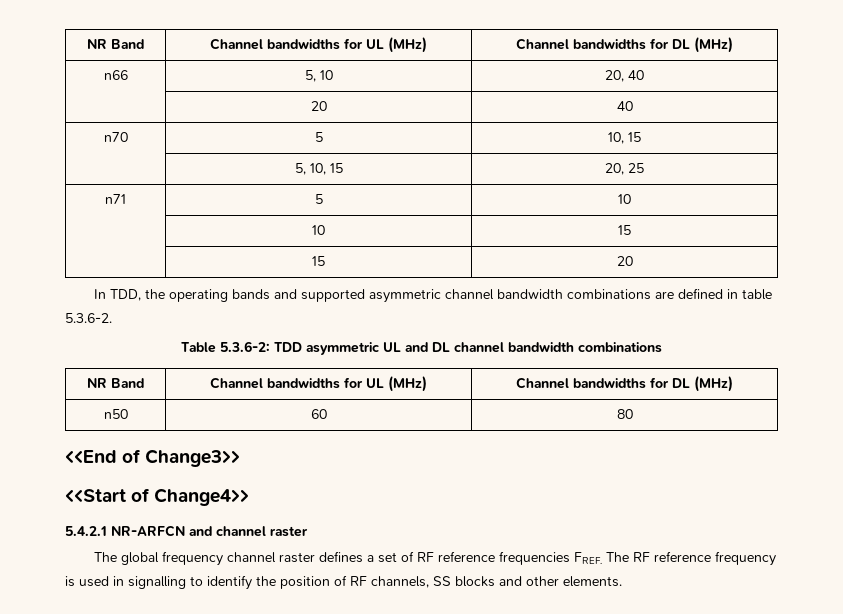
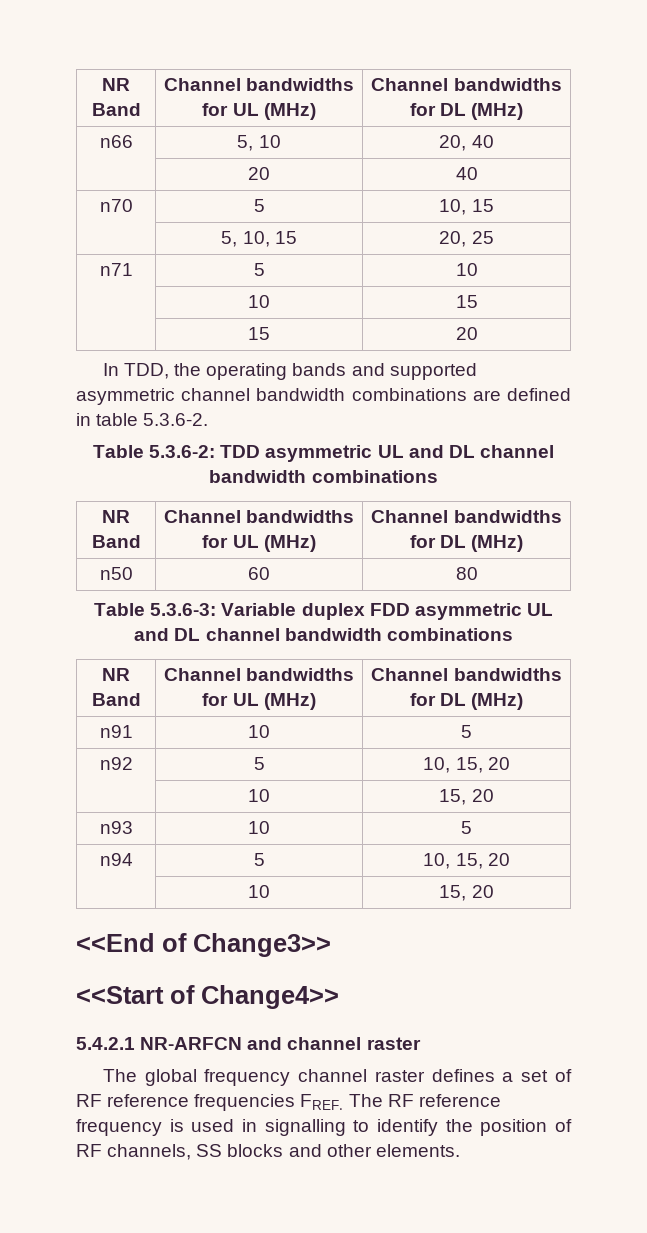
(633, 414) none -> [94,603,553,620] [134,628,513,641] [102,668,130,681] [91,693,141,706] [163,668,355,681] [202,693,316,710] [371,668,562,681] [409,693,524,710] [99,725,133,738] [248,725,270,738] [461,725,472,738] [99,757,133,770] [253,757,265,770] [423,757,510,773] [248,789,270,802] [439,789,494,805] [99,821,133,834] [248,821,270,834] [461,821,472,834] [99,853,133,866] [253,853,265,866] [423,853,510,869] [248,885,270,898] [439,885,494,901] // Table 5.3.6-3: Variable duplex FDD asymmetric UL and DL channel bandwidth combinations // NR Band | Channel bandwidths for UL (MHz) | Channel bandwidths for DL (MHz) // n91 | 10 | 5 // n92 | 5 | 10, 15, 20 // | 10 | 15, 20 // n93 | 10 | 5 // n94 | 5 | 10, 15, 20 // | 10 | 15, 20

